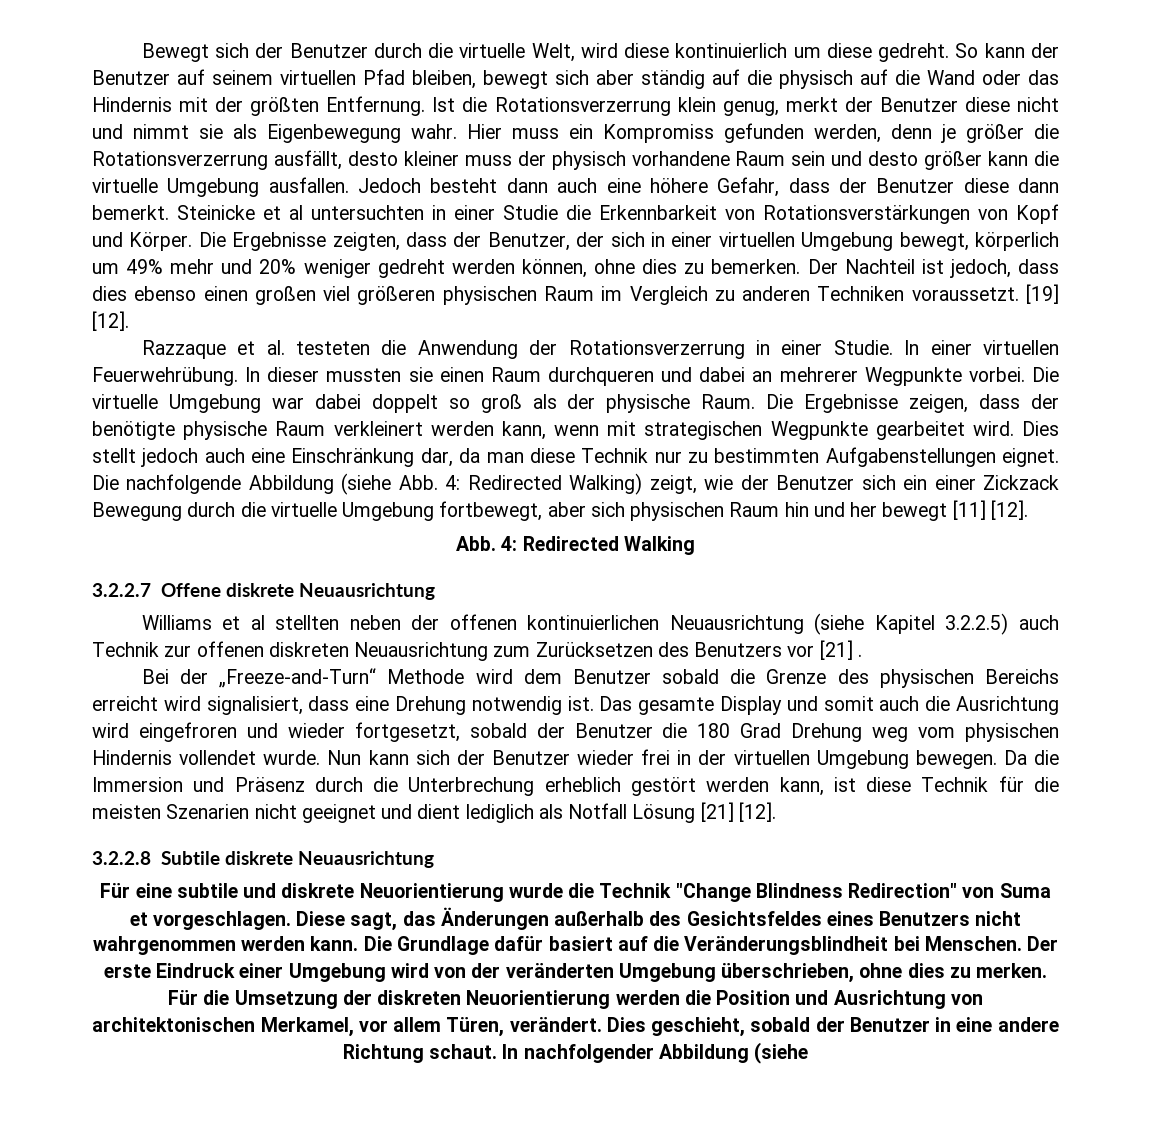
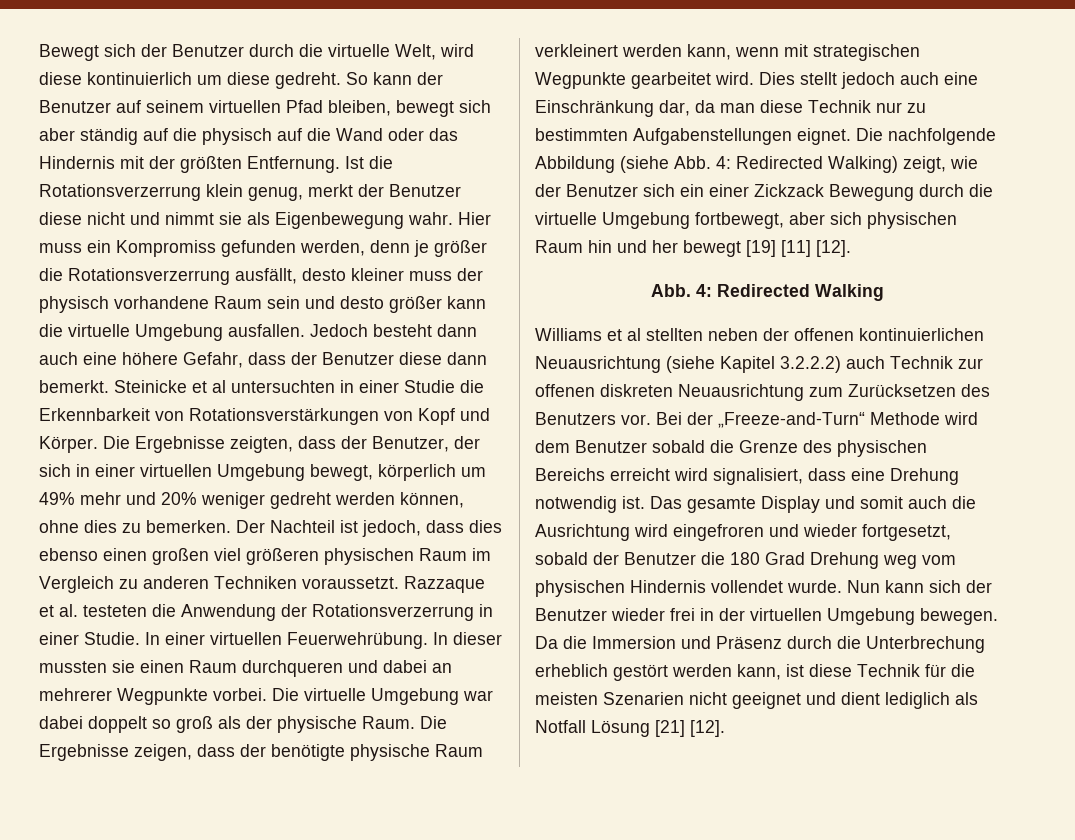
[1026,284,1060,304] [92,311,129,331] [19] [12]. // -> (399, 583) none
(948, 511) none -> [746,240,776,257] [19]
[92,583,436,600] // 3.2.2.7 Offene diskrete Neuausrichtung -> (884, 292) none
[945,613,1009,635] 3.2.2.5) -> [780,356,841,373] 3.2.2.2)
[787,640,862,660] vor [21] . // -> [621,414,651,425] vor.
[92,851,435,868] [100,883,1051,902] [129,907,1022,931] [92,936,1059,955] [103,963,1048,983] [168,990,983,1009] [92,1017,1059,1037] [342,1042,809,1064] // 3.2.2.8 Subtile diskrete Neuausrichtung // Für eine subtile und diskrete Neuorientierung wurde die Technik "Change Blindness Redirection" von Suma et vorgeschlagen. Diese sagt, das Änderungen außerhalb des Gesichtsfeldes eines Benutzers nicht wahrgenommen werden kann. Die Grundlage dafür basiert auf die Veränderungsblindheit bei Menschen. Der erste Eindruck einer Umgebung wird von der veränderten Umgebung überschrieben, ohne dies zu merken. Für die Umsetzung der diskreten Neuorientierung werden die Position und Ausrichtung von architektonischen Merkamel, vor allem Türen, verändert. Dies geschieht, sobald der Benutzer in eine andere Richtung schaut. In nachfolgender Abbildung (siehe -> (725, 728) none

